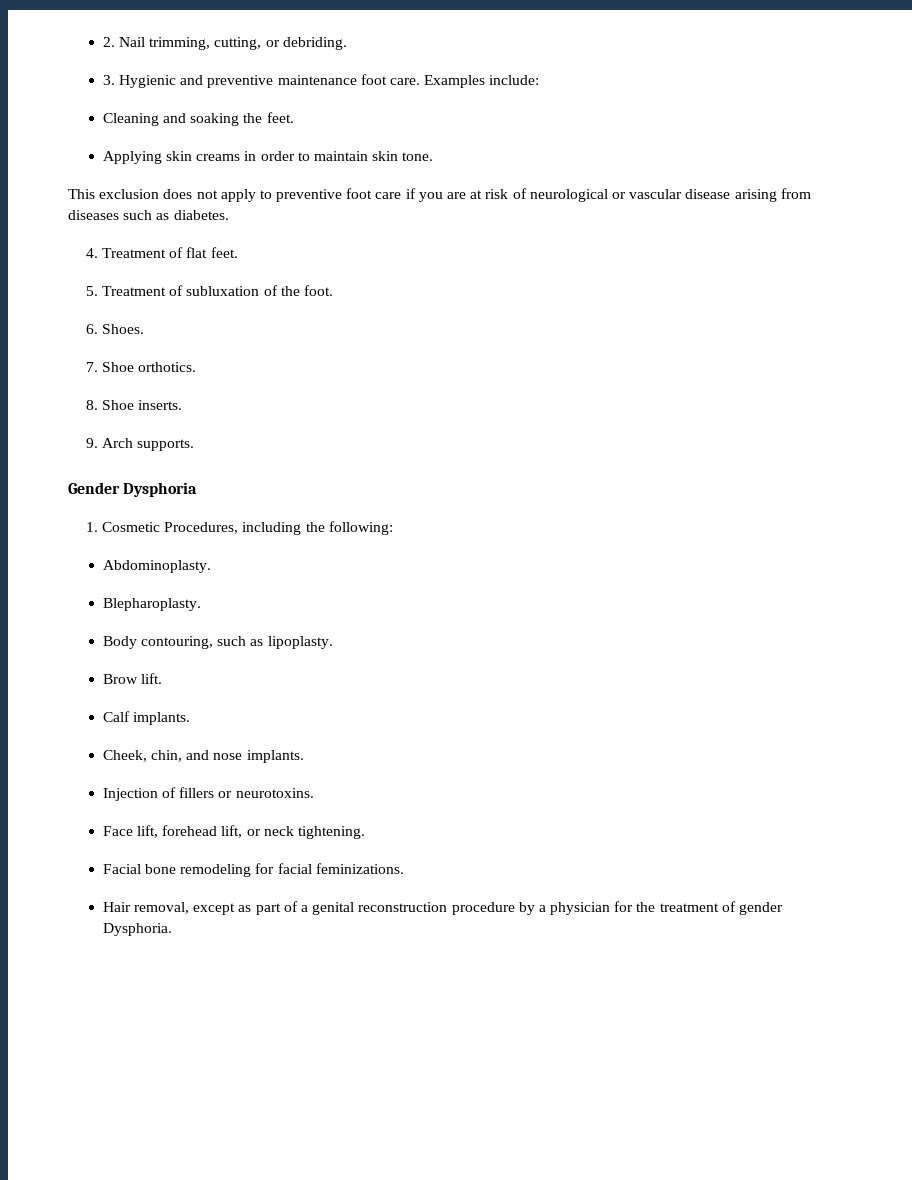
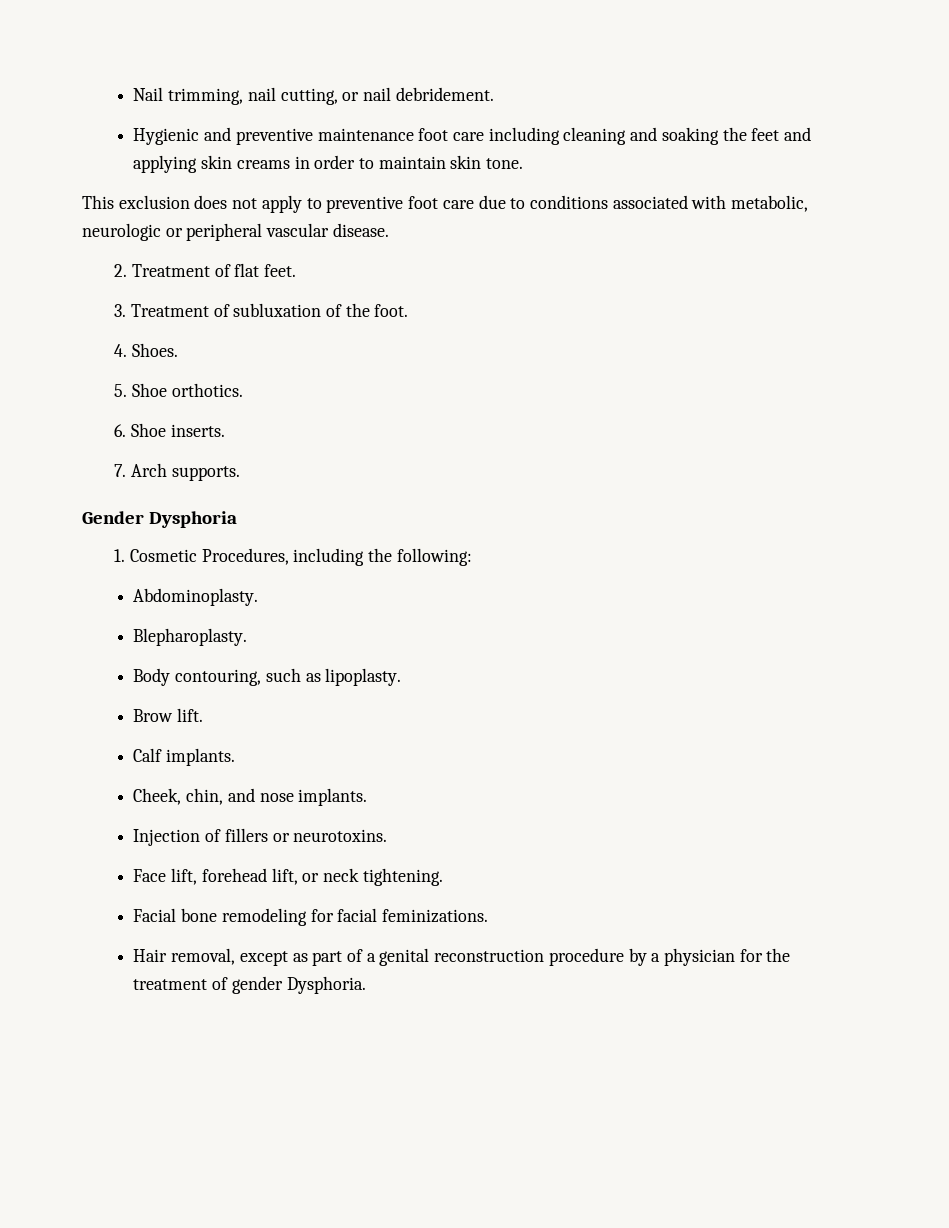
[102,37,115,47] 2. -> (133, 94) none
(211, 43) none -> [247,87,276,101] nail
[282,37,347,50] [102,75,115,85] debriding. // 3. -> [362,87,494,101] nail debridement. //
[389,75,540,88] [102,112,294,126] [102,151,162,164] care. Examples include: // Cleaning and soaking the feet. // Applying -> [452,127,812,145] [133,155,198,173] care including cleaning and soaking the feet and applying
[405,188,811,202] [68,210,229,220] [85,248,98,258] if you are at risk of neurological or vascular disease arising from diseases such as diabetes. // 4. -> [478,195,809,212] [82,223,389,241] [114,264,128,277] due to conditions associated with metabolic, neurologic or peripheral vascular disease. // 2.
[85,286,98,296] 5. -> [114,304,127,317] 3.
[85,324,98,334] 6. -> [114,344,128,357] 4.
[85,362,98,372] 7. -> [114,384,128,397] 5.
[85,400,98,410] 8. -> [114,424,127,437] 6.
[85,438,98,448] 9. -> [114,464,127,477] 7.

